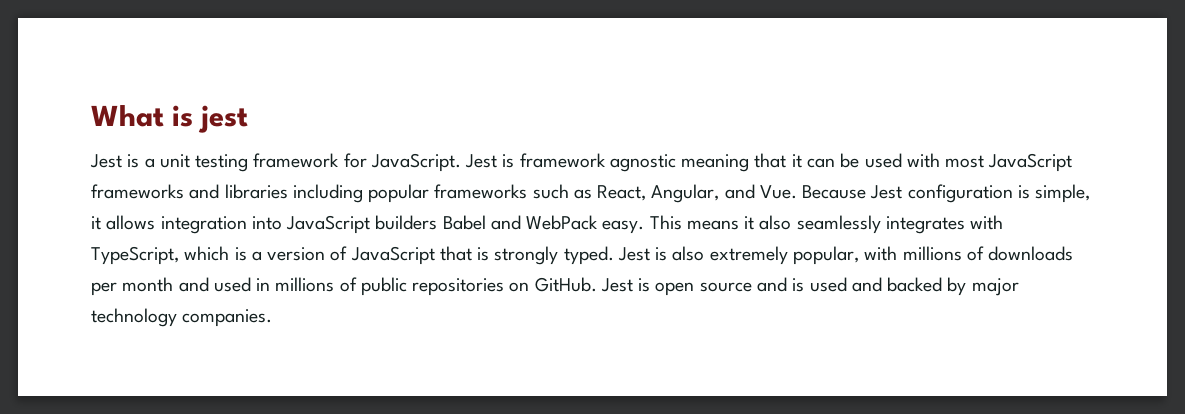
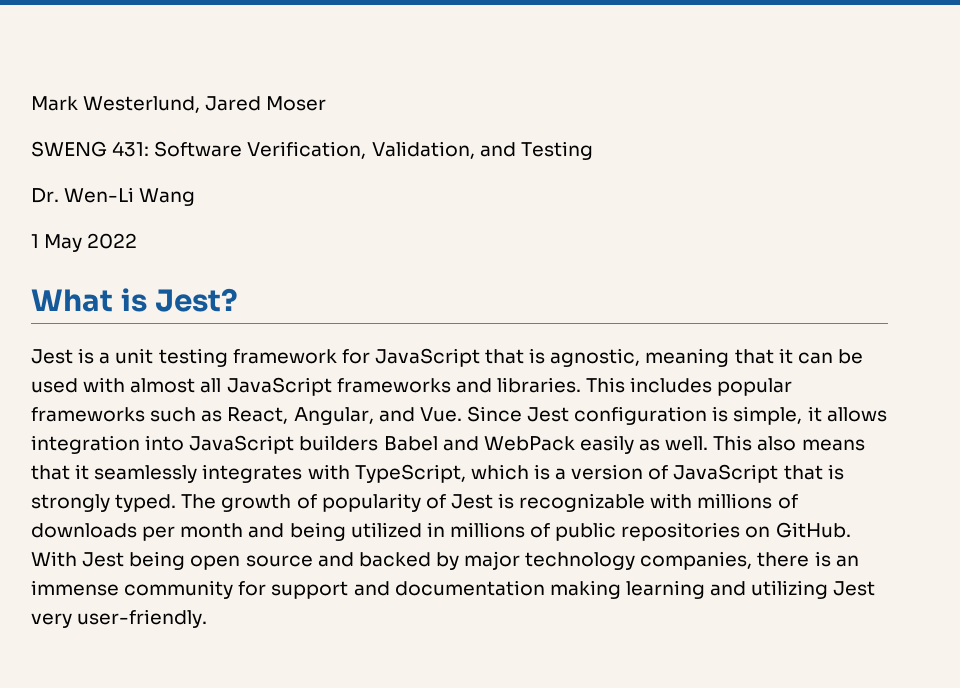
(91, 116) none -> [31,96,327,113] [31,141,593,160] [31,187,196,206] [31,233,138,252] Mark Westerlund, Jared Moser // SWENG 431: Software Verification, Validation, and Testing // Dr. Wen-Li Wang // 1 May 2022 //
[198,105,249,133] jest -> [154,288,238,312] Jest?
[370,153,676,172] JavaScript. Jest is framework agnostic -> [374,348,641,367] JavaScript that is agnostic,
[945,155,985,168] most -> [130,378,222,393] almost all
[224,184,363,203] libraries including -> [496,377,713,393] libraries. This includes
[802,185,867,199] Because -> [466,406,522,422] Since
[602,215,792,234] easy. This means it also -> [579,435,865,454] [31,464,90,480] easily as well. This also means that it
[617,246,859,265] Jest is also extremely popular, -> [181,493,646,512] The growth of popularity of Jest is recognizable
[213,277,251,292] used -> [289,522,422,541] being utilized
[600,277,1019,296] [91,308,273,327] Jest is open source and is used and backed by major technology companies. -> [31,551,859,570] [31,580,876,599] [31,609,208,628] With Jest being open source and backed by major technology companies, there is an immense community for support and documentation making learning and utilizing Jest very user-friendly.

